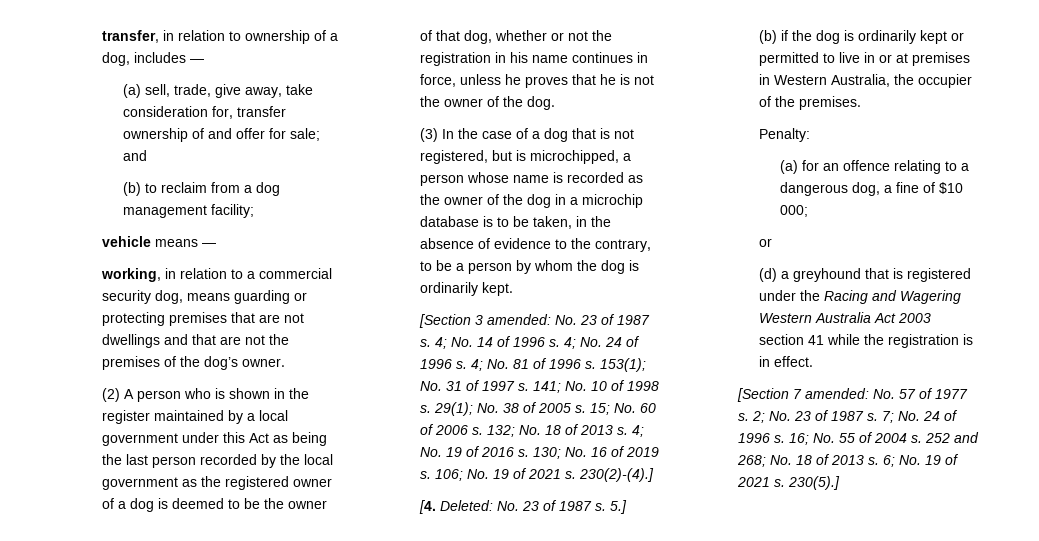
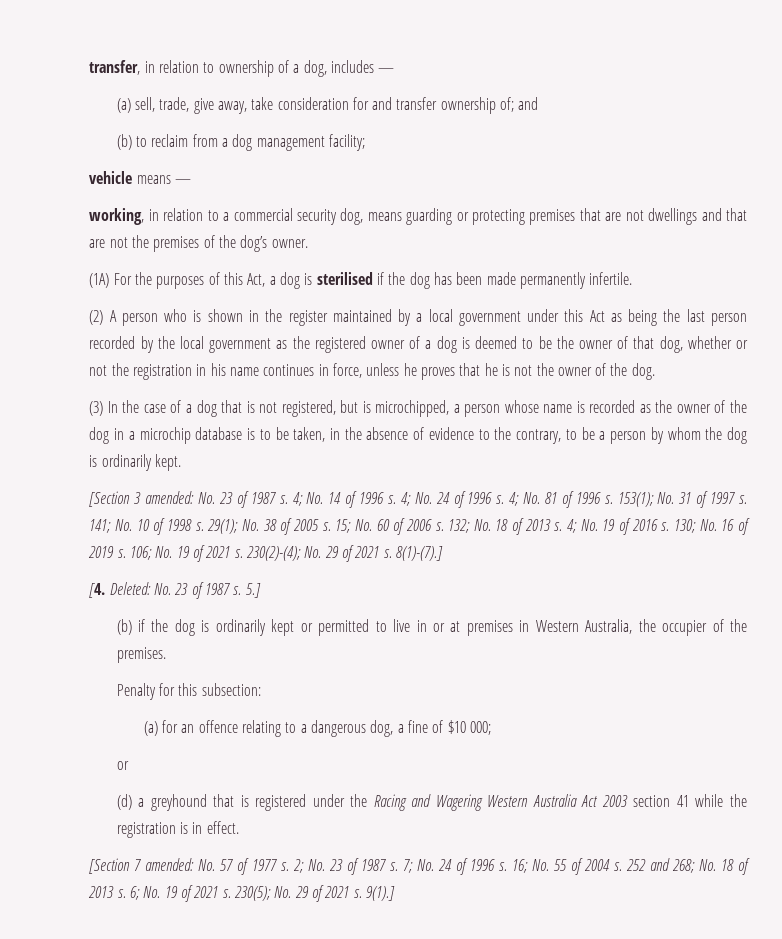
[212,106,287,119] [123,128,321,142] for, transfer ownership of and offer for sale; -> [352,97,515,114] for and transfer ownership of;
(286, 362) none -> [89,272,633,289] // (1A) For the purposes of this Act, a dog is sterilised if the dog has been made permanently infertile.
[579,468,655,482] 230(2)-(4).] -> [245,545,443,562] 230(2)-(4); No. 29 of 2021 s. 8(1)-(7).]
[759,128,811,142] Penalty: -> [116,683,261,700] Penalty for this subsection:
[788,476,841,490] 230(5).] -> [233,885,395,902] 230(5); No. 29 of 2021 s. 9(1).]

